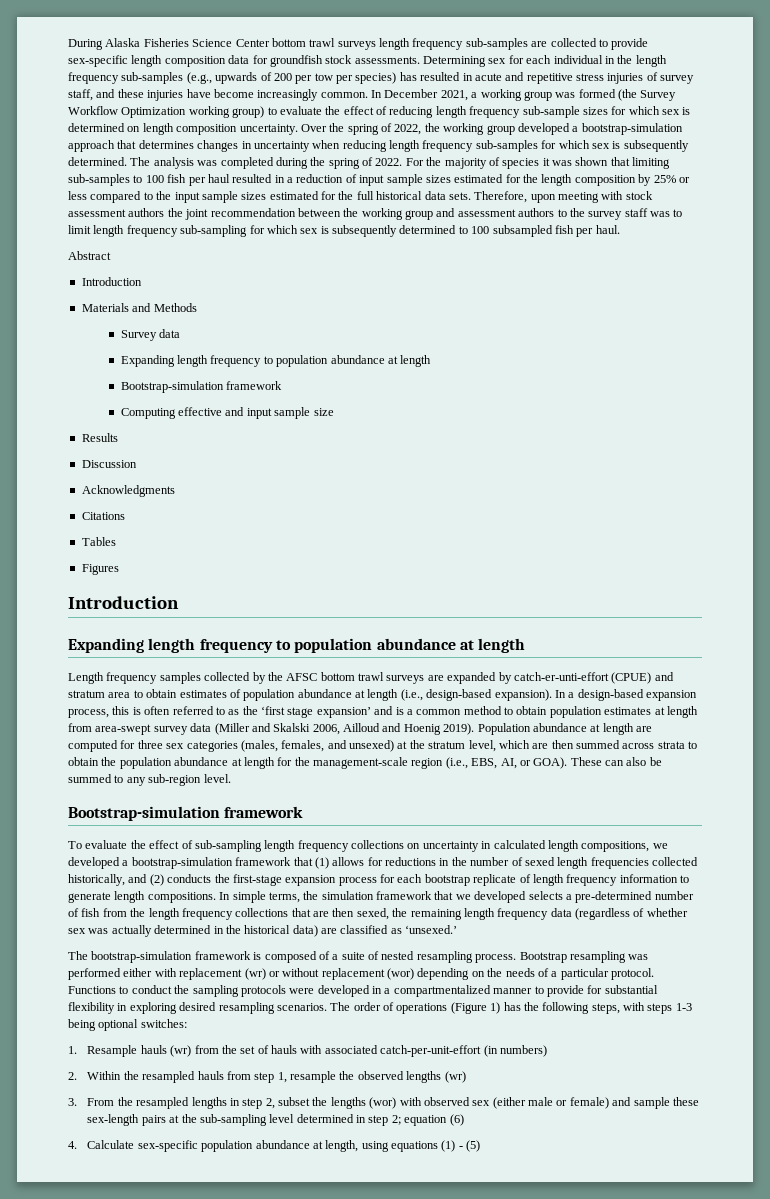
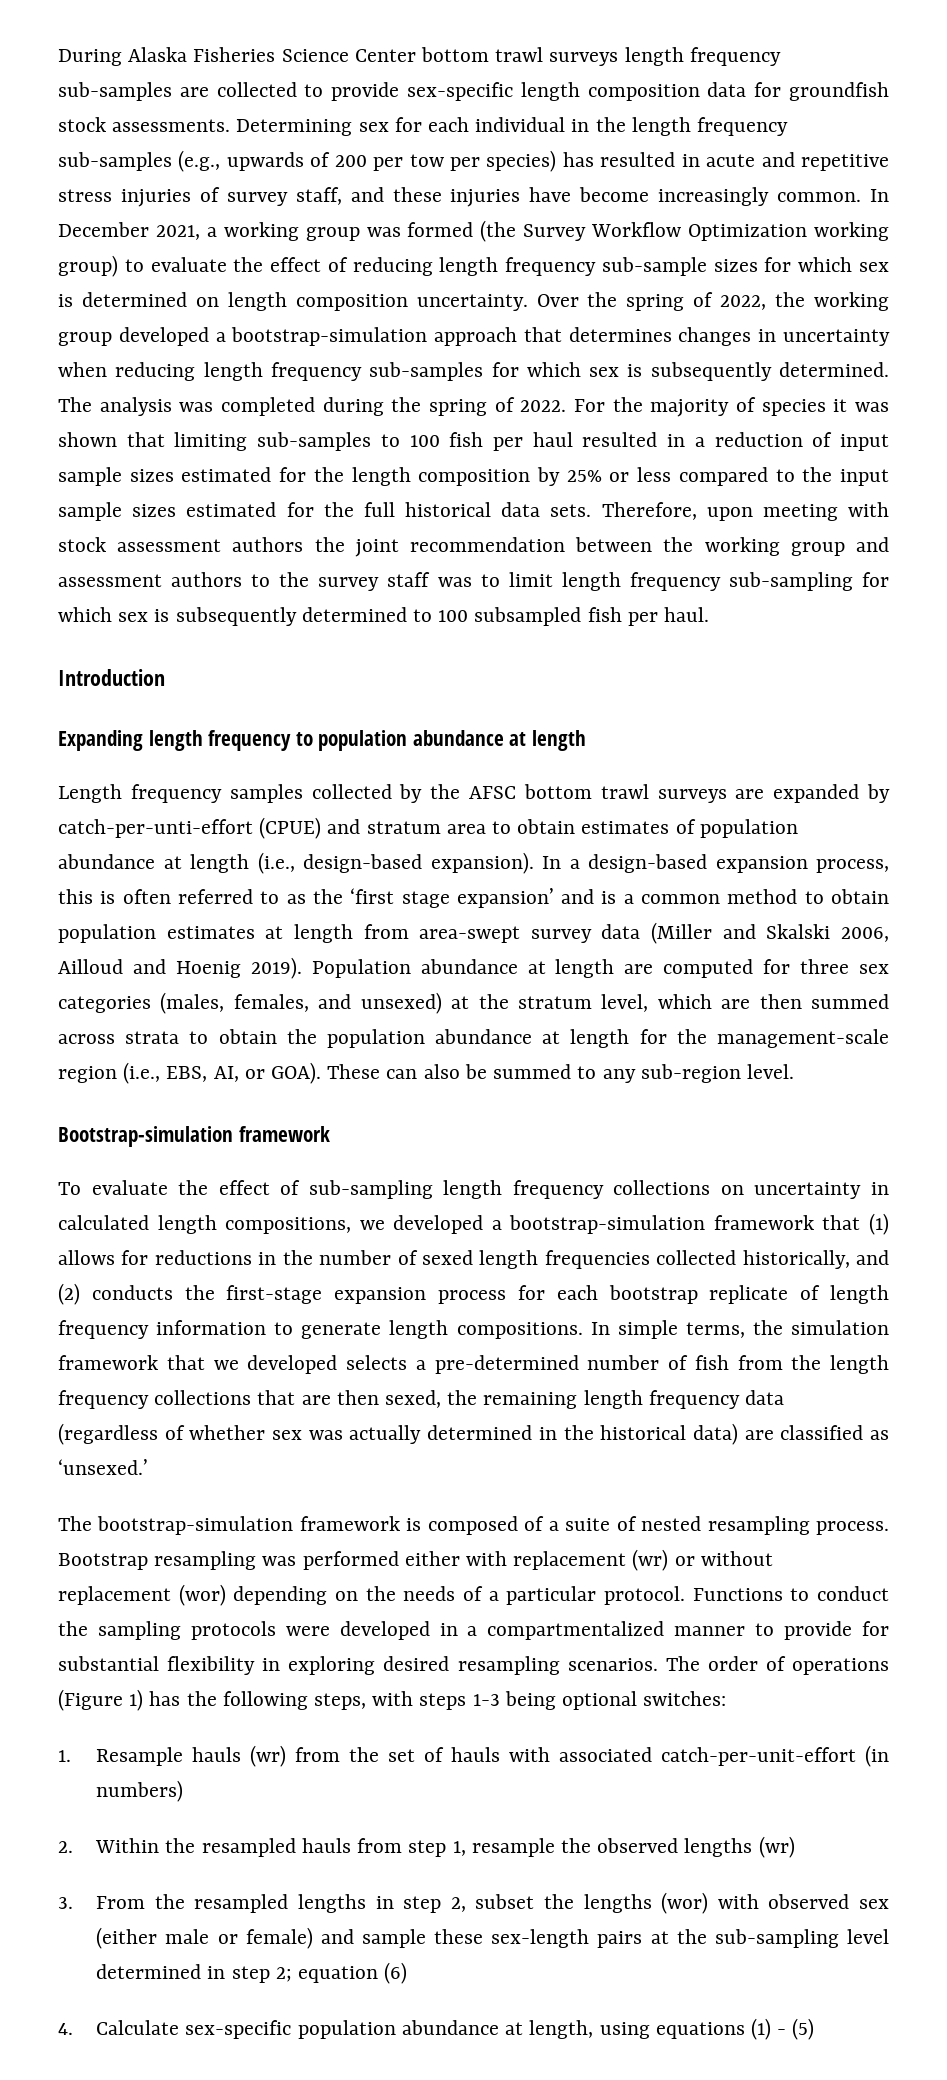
[68,251,111,260] [81,277,142,286] [81,303,197,312] [120,329,181,341] [120,355,432,367] [120,381,283,393] [120,407,334,419] [81,433,118,442] [81,460,137,468] [81,485,175,497] [81,512,125,520] [81,537,116,546] [81,564,119,575] // Abstract // Introduction // Materials and Methods // Survey data // Expanding length frequency to population abundance at length // Bootstrap-simulation framework // Computing effective and input sample size // Results // Discussion // Acknowledgments // Citations // Tables // Figures -> (710, 614) none
[513,672,609,681] catch-er-unti-effort -> [58,819,253,838] catch-per-unti-effort

